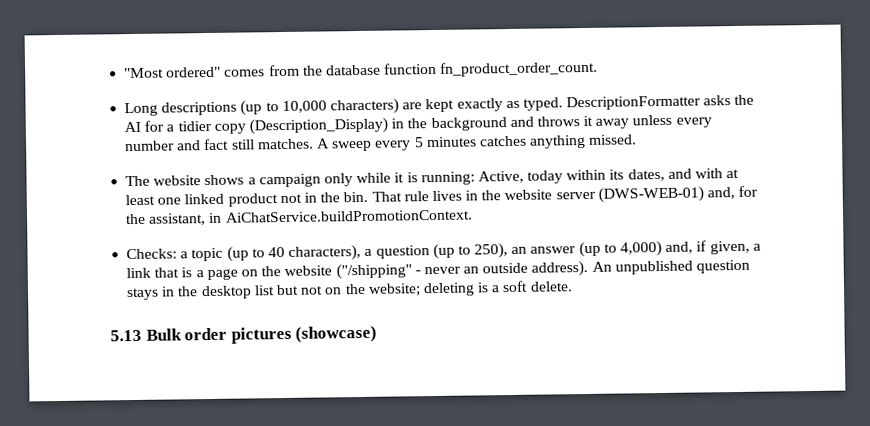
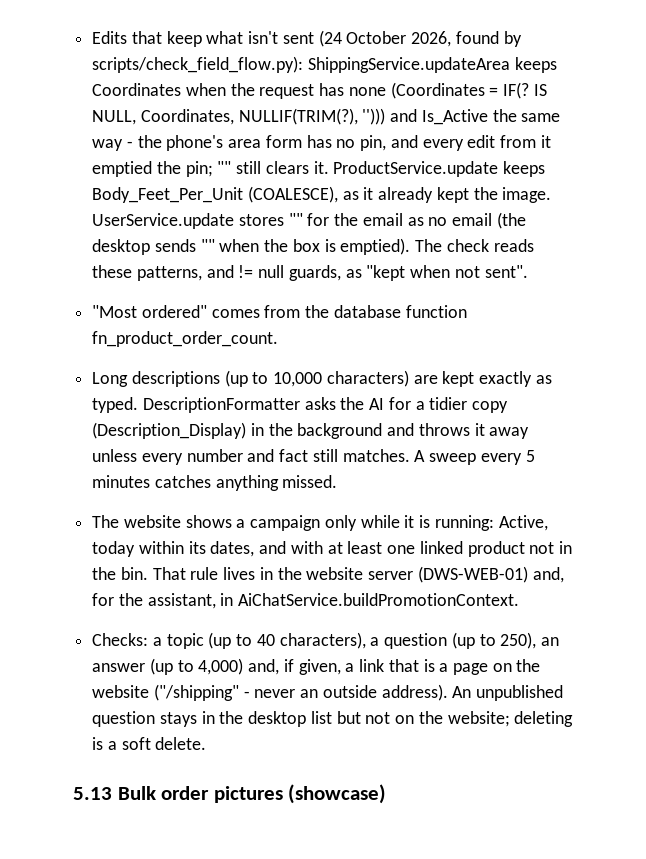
(124, 73) none -> [92,30,522,47] [92,56,557,73] [92,82,547,99] [92,108,561,125] [92,135,551,151] [92,161,546,177] [92,186,552,203] [92,212,526,229] [92,238,534,255] [92,265,528,281] Edits that keep what isn't sent (24 October 2026, found by scripts/check_field_flow.py): ShippingService.updateArea keeps Coordinates when the request has none (Coordinates = IF(? IS NULL, Coordinates, NULLIF(TRIM(?), ''))) and Is_Active the same way - the phone's area form has no pin, and every edit from it emptied the pin; "" still clears it. ProductService.update keeps Body_Feet_Per_Unit (COALESCE), as it already kept the image. UserService.update stores "" for the email as no email (the desktop sends "" when the box is emptied). The check reads these patterns, and != null guards, as "kept when not sent". //

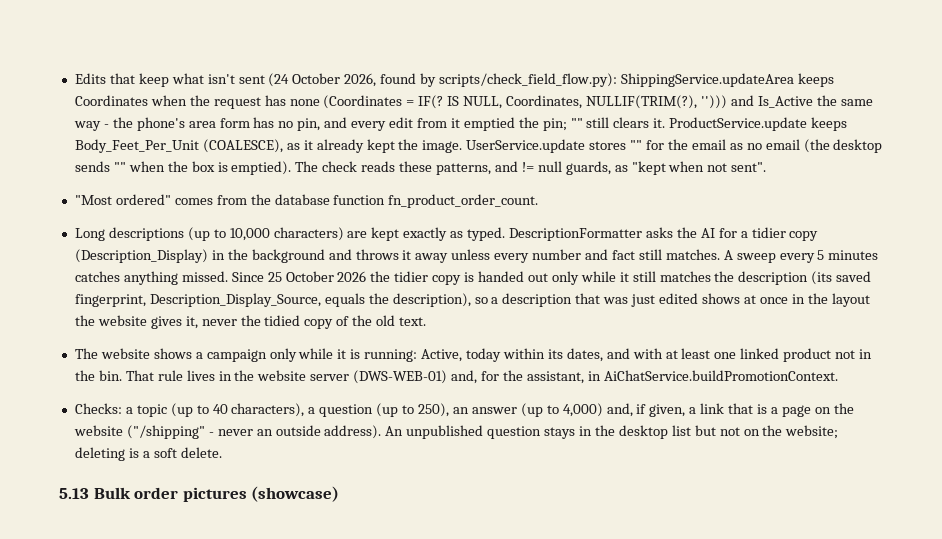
(338, 481) none -> [231,271,872,285] [74,293,870,307] [74,315,427,329] Since 25 October 2026 the tidier copy is handed out only while it still matches the description (its saved fingerprint, Description_Display_Source, equals the description), so a description that was just edited shows at once in the layout the website gives it, never the tidied copy of the old text.

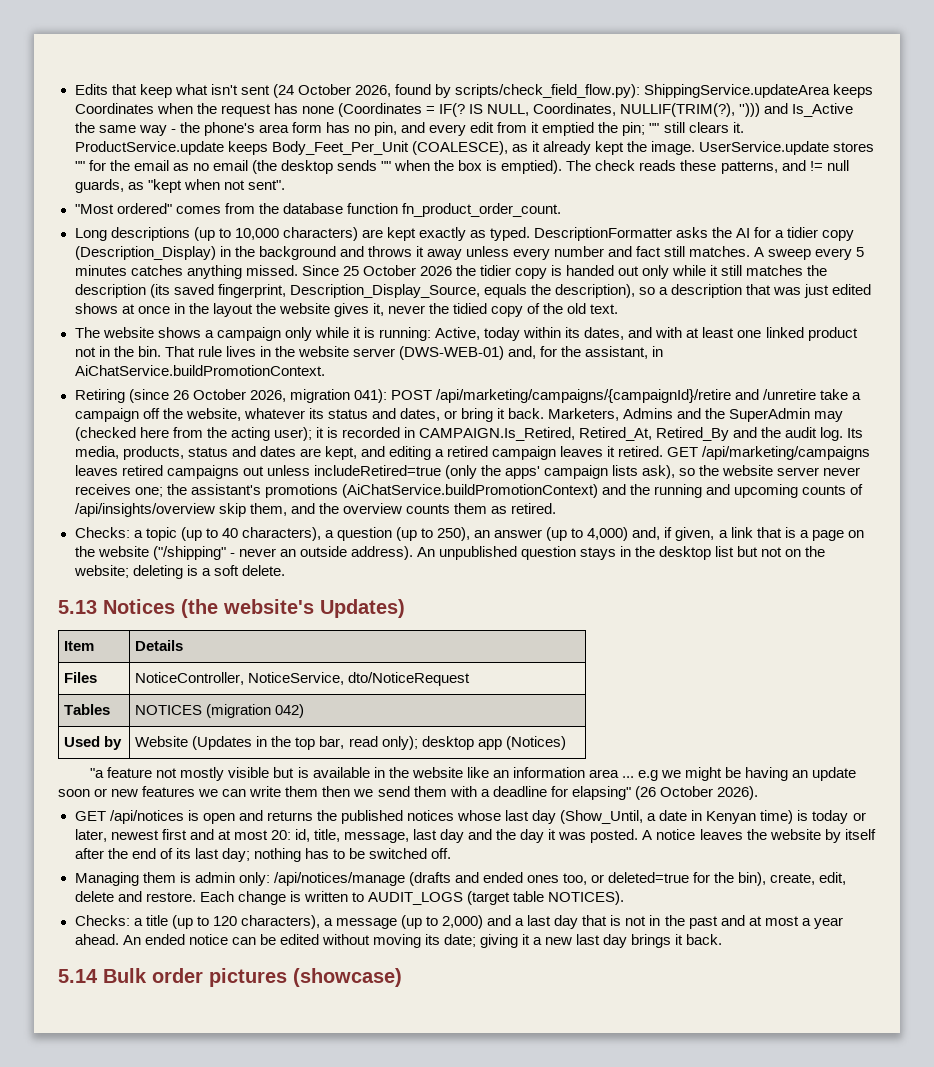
(838, 375) none -> [74,389,862,403] [74,408,844,422] [74,427,864,441] [74,446,871,460] [74,465,861,479] [74,484,864,498] [74,503,556,517] // Retiring (since 26 October 2026, migration 041): POST /api/marketing/campaigns/{campaignId}/retire and /unretire take a campaign off the website, whatever its status and dates, or bring it back. Marketers, Admins and the SuperAdmin may (checked here from the acting user); it is recorded in CAMPAIGN.Is_Retired, Retired_At, Retired_By and the audit log. Its media, products, status and dates are kept, and editing a retired campaign leaves it retired. GET /api/marketing/campaigns leaves retired campaigns out unless includeRetired=true (only the apps' campaign lists ask), so the website server never receives one; the assistant's promotions (AiChatService.buildPromotionContext) and the running and upcoming counts of /api/insights/overview skip them, and the overview counts them as retired.
(89, 493) none -> [103,599,405,618] [64,641,95,651] [135,640,184,651] [64,672,98,683] [135,672,471,686] [64,704,111,715] [135,704,305,718] [64,736,123,750] [135,736,566,750] [90,767,857,781] [58,786,758,800] [74,810,866,824] [74,829,876,843] [74,848,452,862] [74,872,847,886] [74,891,625,905] [74,915,843,929] [74,934,723,948] [58,969,98,983] Notices (the website's Updates) // Item | Details // Files | NoticeController, NoticeService, dto/NoticeRequest // Tables | NOTICES (migration 042) // Used by | Website (Updates in the top bar, read only); desktop app (Notices) // "a feature not mostly visible but is available in the website like an information area ... e.g we might be having an update soon or new features we can write them then we send them with a deadline for elapsing" (26 October 2026). // GET /api/notices is open and returns the published notices whose last day (Show_Until, a date in Kenyan time) is today or later, newest first and at most 20: id, title, message, last day and the day it was posted. A notice leaves the website by itself after the end of its last day; nothing has to be switched off. // Managing them is admin only: /api/notices/manage (drafts and ended ones too, or deleted=true for the bin), create, edit, delete and restore. Each change is written to AUDIT_LOGS (target table NOTICES). // Checks: a title (up to 120 characters), a message (up to 2,000) and a last day that is not in the past and at most a year ahead. An ended notice can be edited without moving its date; giving it a new last day brings it back. // 5.14

